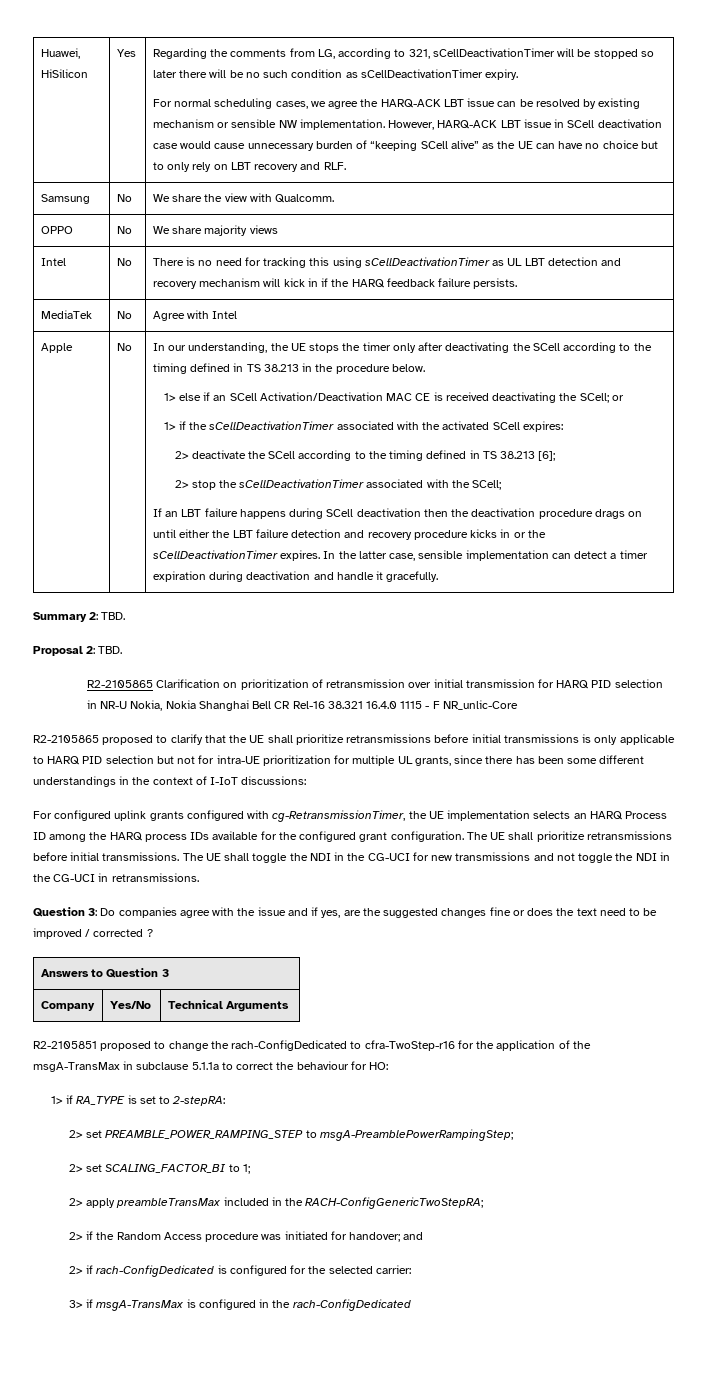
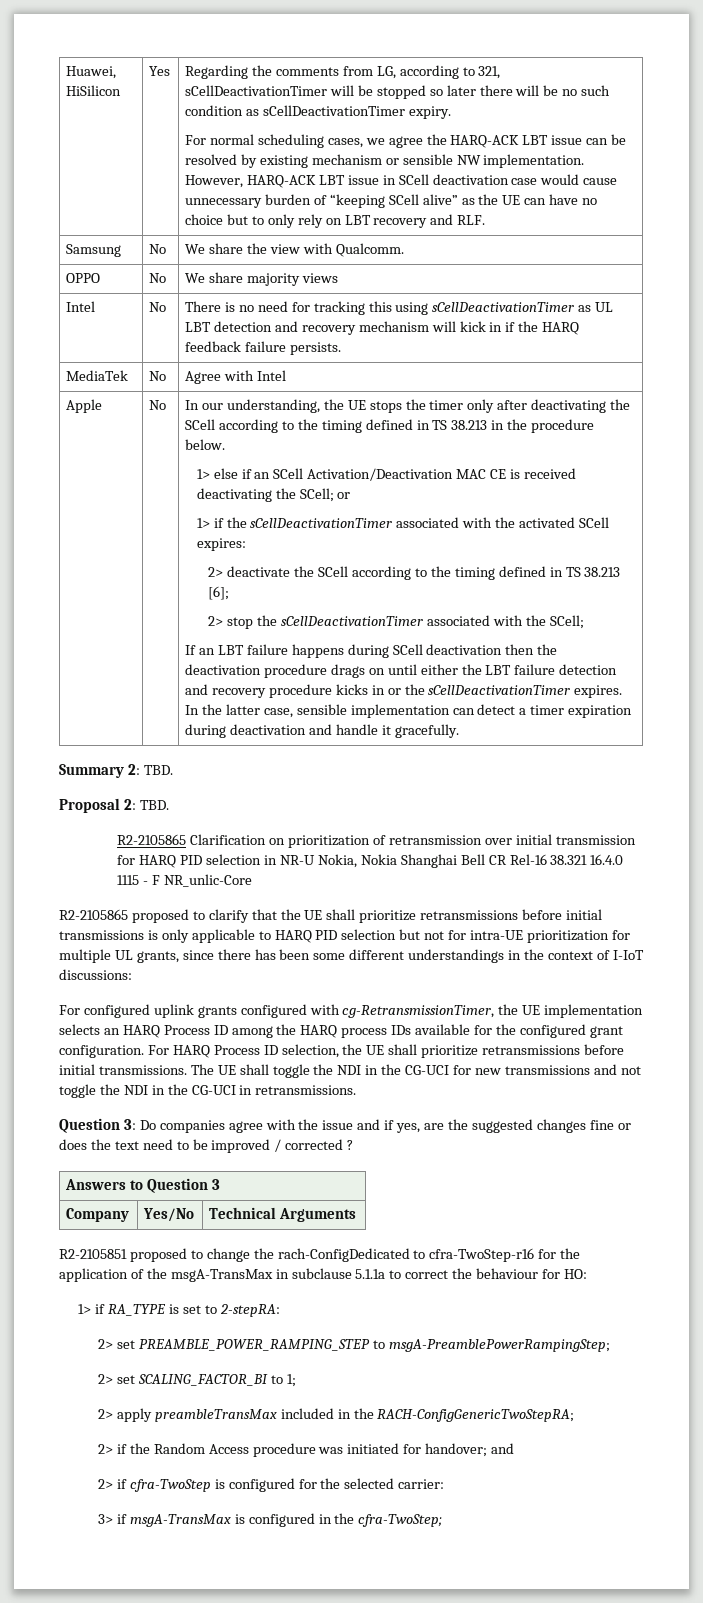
[466,832,488,840] The -> [147,1044,363,1058] For HARQ Process ID selection, the
[96,1265,215,1277] rach-ConfigDedicated -> [129,1479,211,1492] cfra-TwoStep
[292,1299,411,1311] rach-ConfigDedicated -> [358,1514,443,1527] cfra-TwoStep;

